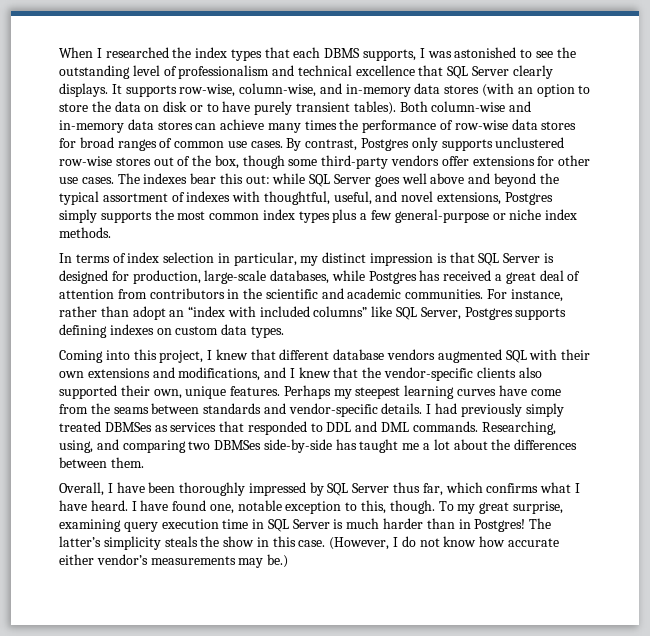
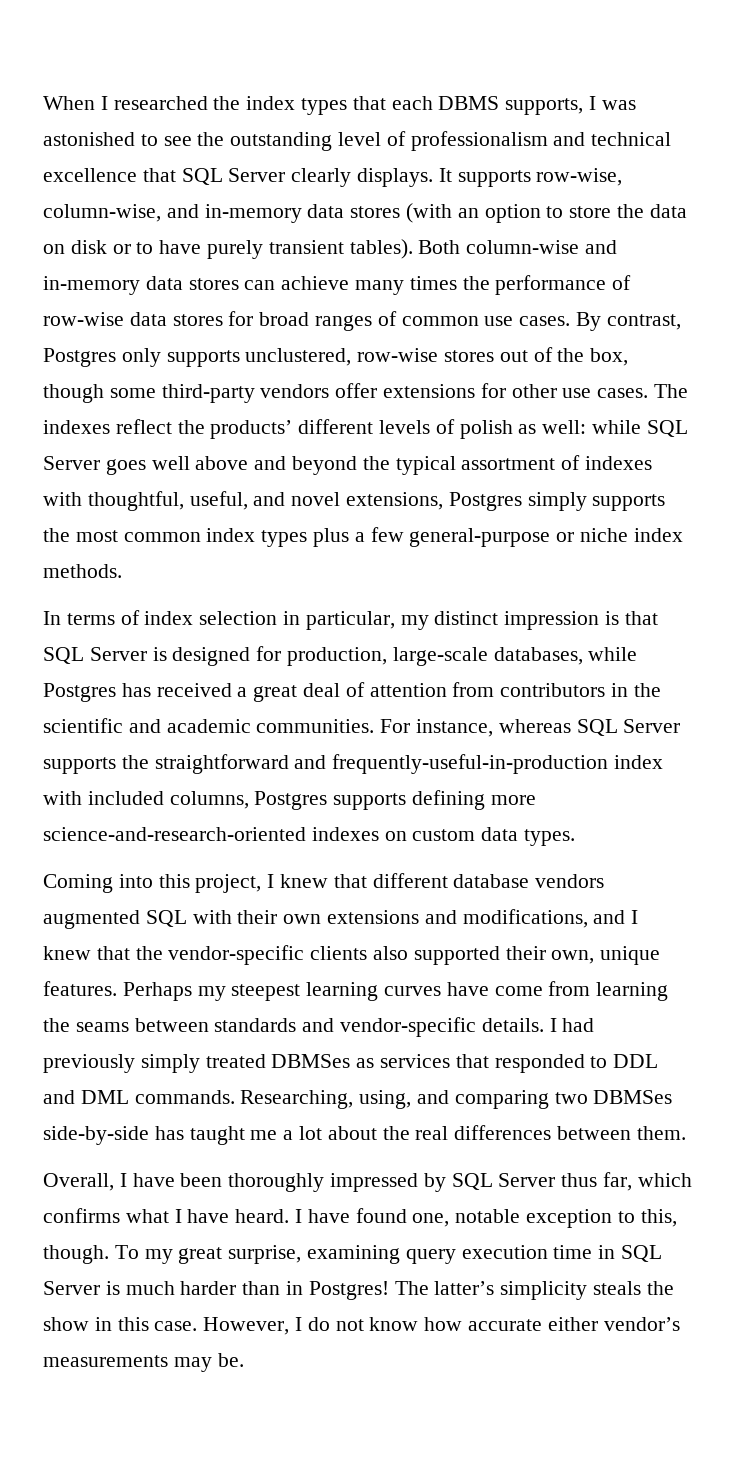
[495,137,565,148] unclustered -> [245,348,352,366] unclustered,
[190,173,270,184] bear this out: -> [115,419,587,439] reflect the products’ different levels of polish as well:
[59,306,461,320] rather than adopt an “index with included columns” like SQL Server, -> [498,719,681,736] [43,754,664,774] [43,791,249,809] whereas SQL Server supports the straightforward and frequently-useful-in-production index with included columns,
(107, 331) none -> [490,795,536,805] [43,827,306,841] more science-and-research-oriented
(88, 409) none -> [596,982,669,1001] learning
(511, 444) none -> [415,1126,449,1140] real
[329,537,390,550] (However, -> [203,1317,290,1335] However,
[267,554,289,568] be.) -> [217,1353,244,1367] be.

